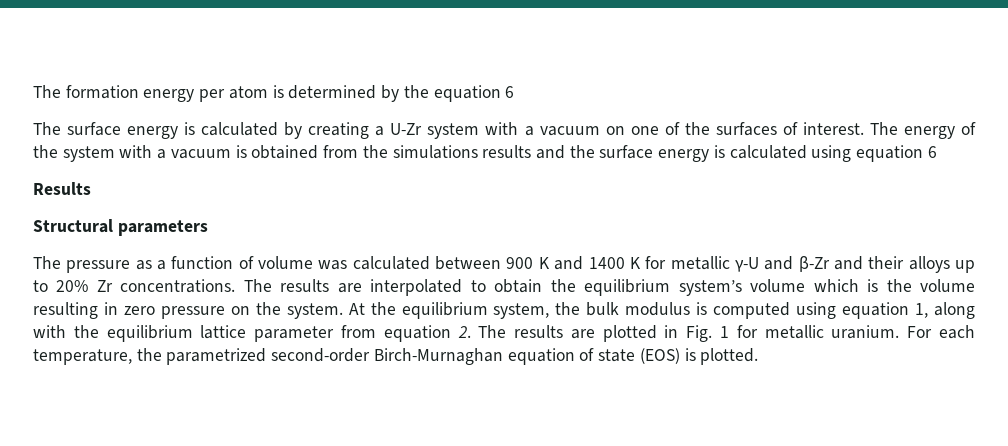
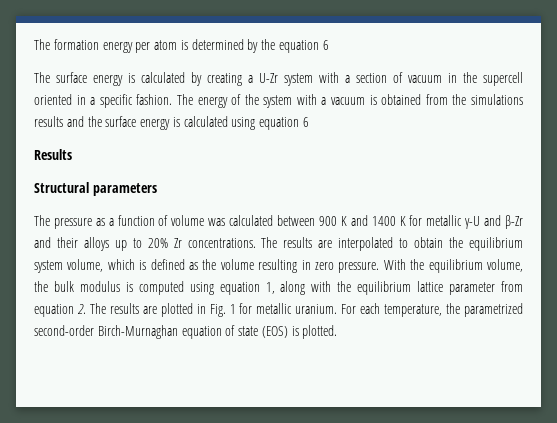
[539,122,864,136] vacuum on one of the surfaces of interest. -> [356,72,523,86] [34,94,173,108] section of vacuum in the supercell oriented in a specific fashion.
[678,279,879,296] system’s volume which is -> [34,259,198,273] system volume, which is defined as
[160,302,550,319] pressure on the system. At the equilibrium system, -> [338,259,523,273] pressure. With the equilibrium volume,

